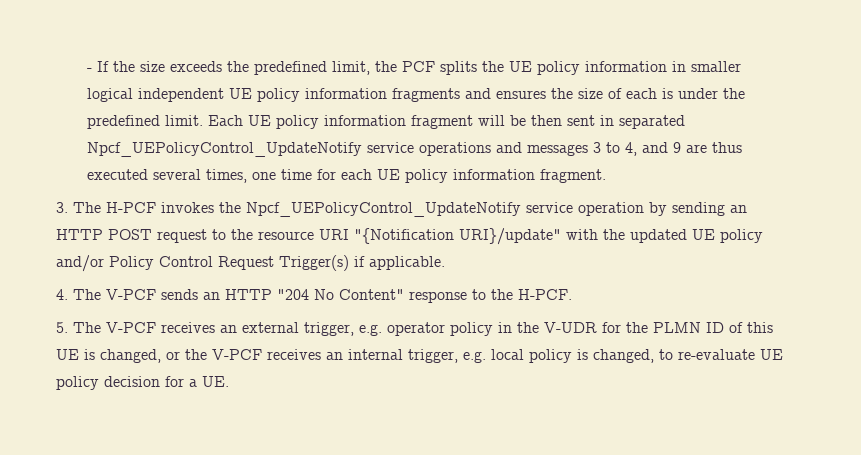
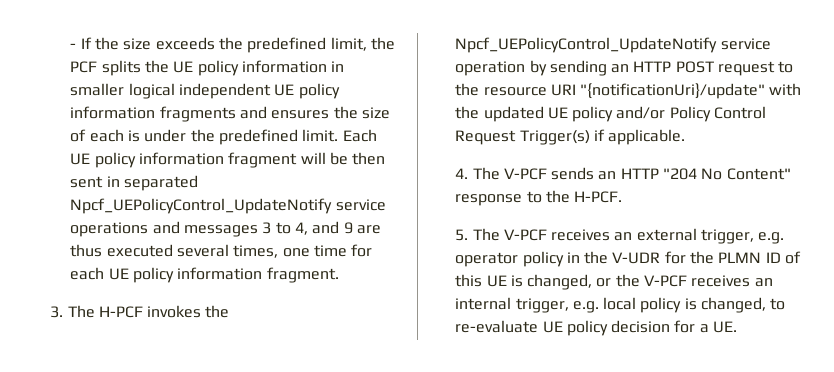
[354,228,562,245] "{Notification URI}/update" -> [580,83,766,99] "{notificationUri}/update"

